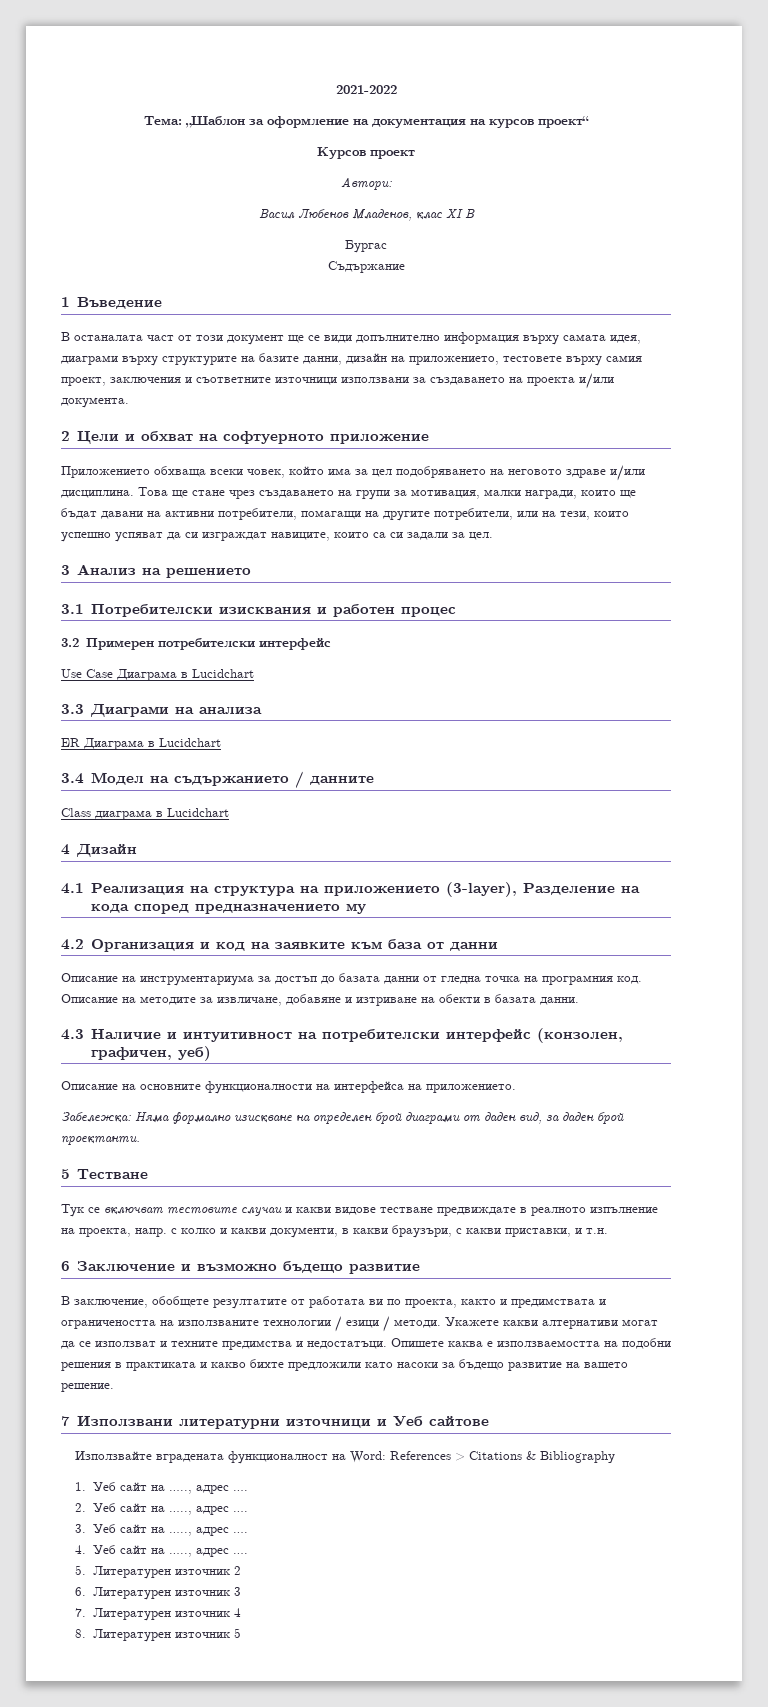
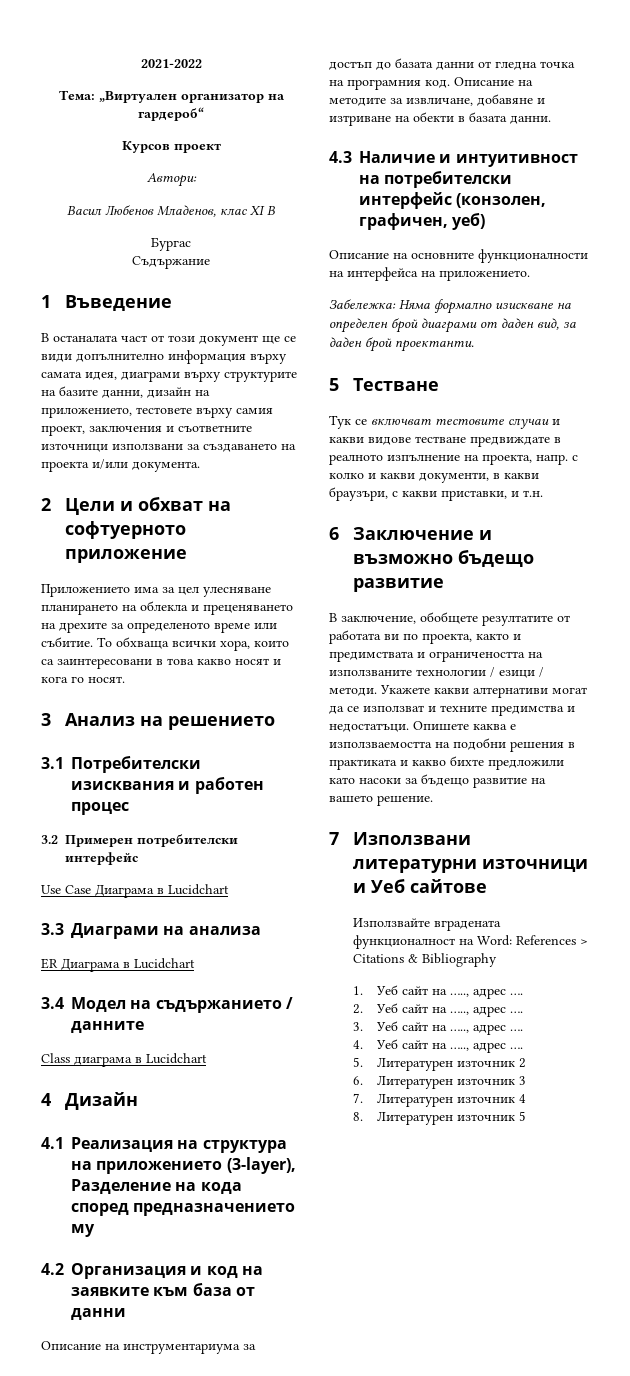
[185,116,589,128] „Шаблон за оформление на документация на курсов проект“ -> [98,91,285,103] [138,107,204,121] „Виртуален организатор на гардероб“
[154,465,645,481] [61,487,636,500] [61,508,629,521] [61,532,493,542] обхваща всеки човек, който има за цел подобряването на неговото здраве и/или дисциплина. Това ще стане чрез създаването на групи за мотивация, малки награди, които ще бъдат давани на активни потребители, помагащи на другите потребители, или на тези, които успешно успяват да си изграждат навиците, които са си задали за цел. -> [134,587,271,597] [41,601,293,615] [41,622,277,633] [41,637,289,651] [41,658,281,669] [41,676,125,683] има за цел улесняване планирането на облекла и преценяването на дрехите за определеното време или събитие. То обхваща всички хора, които са заинтересовани в това какво носят и кога го носят.

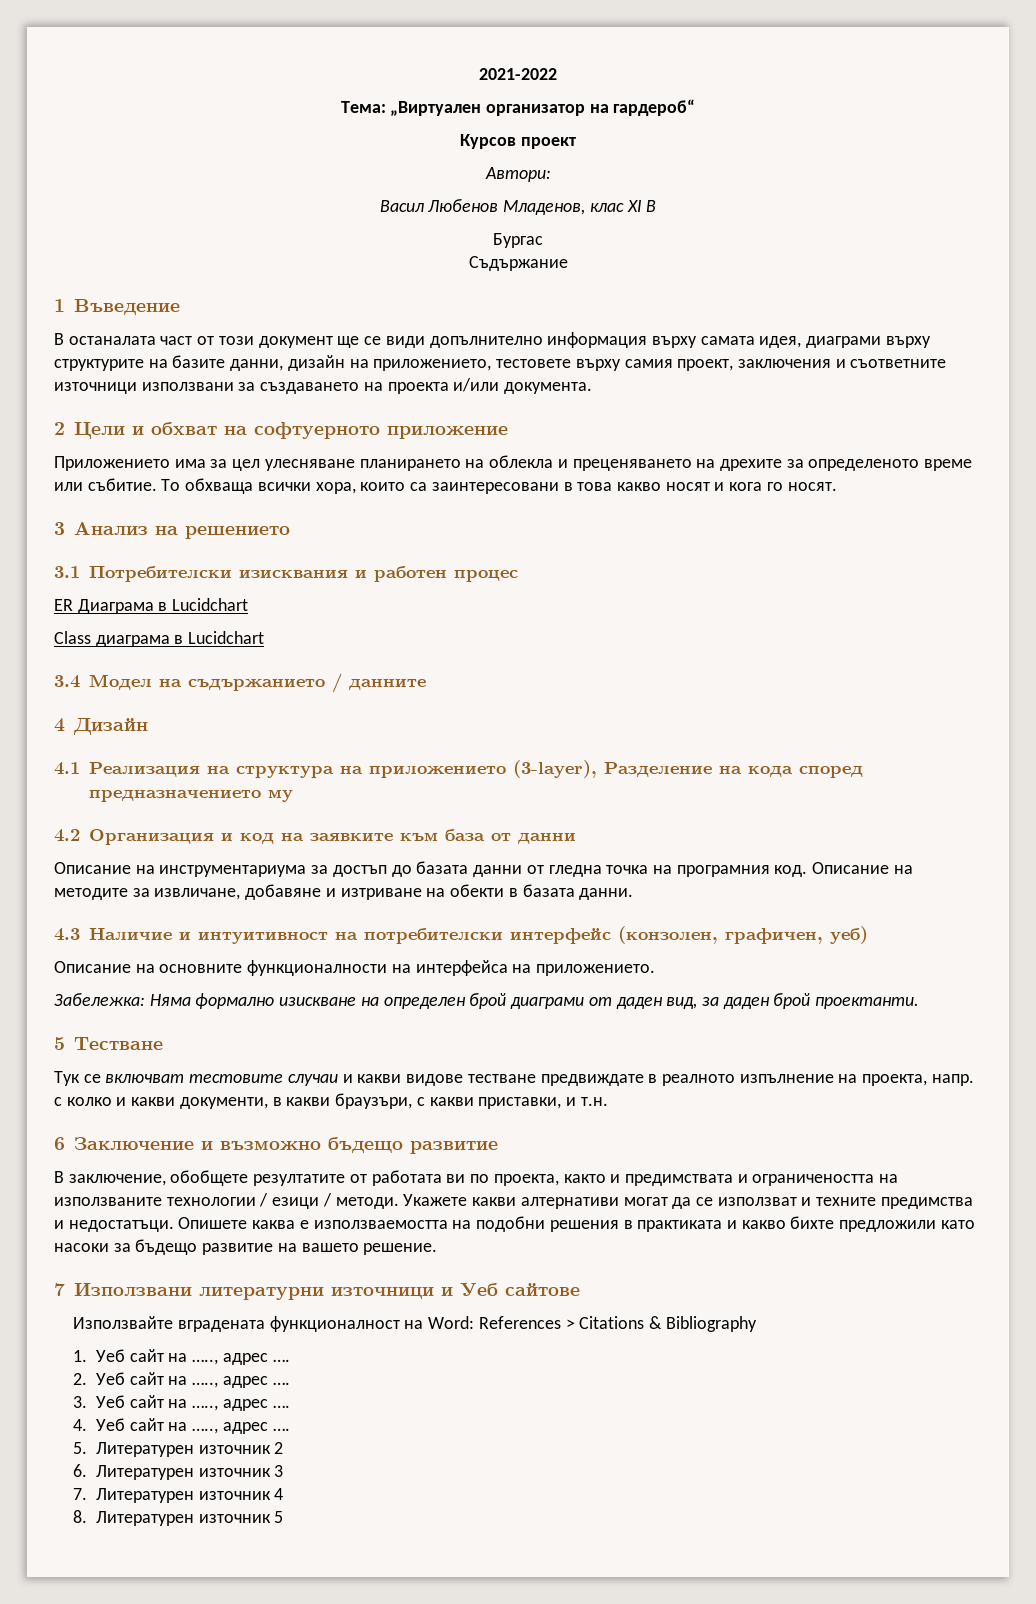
[41,834,238,847] [65,852,138,865] [41,884,229,898] [41,923,261,939] [41,958,120,972] 3.2 Примерен потребителски интерфейс // Use Case Диаграма в Lucidchart // 3.3 Диаграми на анализа // ER Диаграма -> [54,598,249,614] [54,631,170,647] ER Диаграма в Lucidchart // Class диаграма
[41,1053,207,1067] // Class диаграма в Lucidchart -> (426, 684) none

